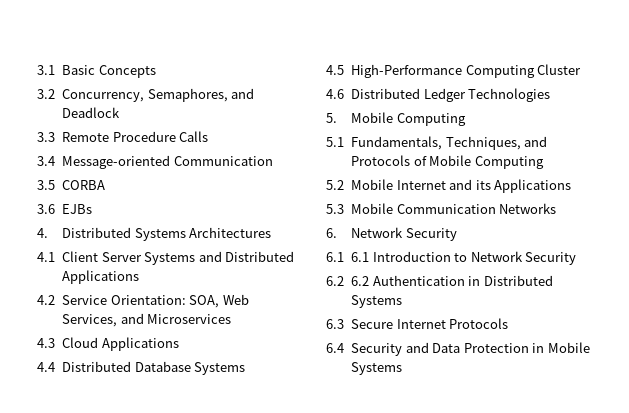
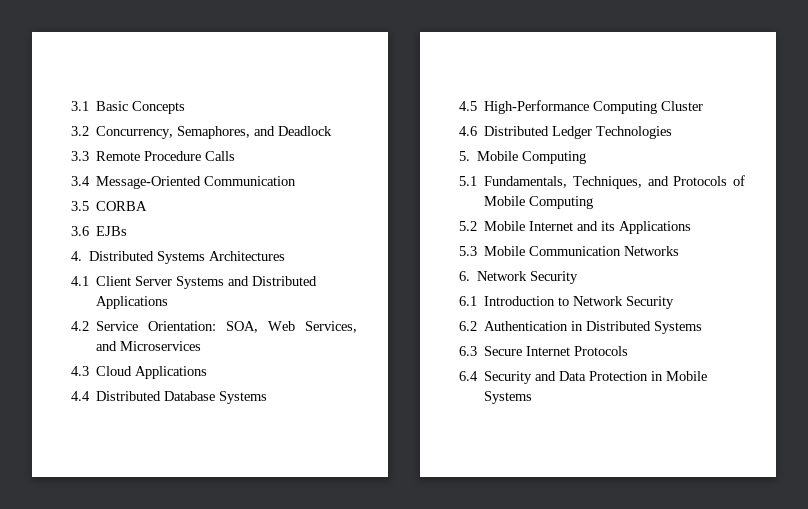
[62,155,171,169] Message-oriented -> [96,176,202,189] Message-Oriented
[351,252,370,262] 6.1 -> (477, 301) none
[351,276,370,286] 6.2 -> (477, 326) none

